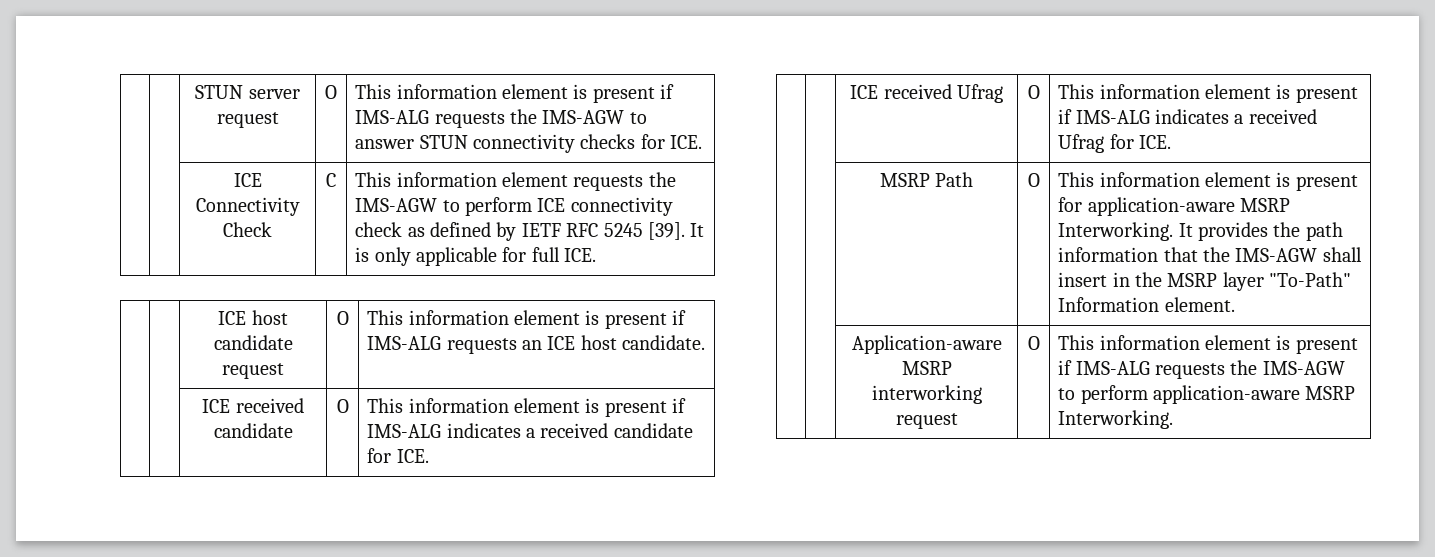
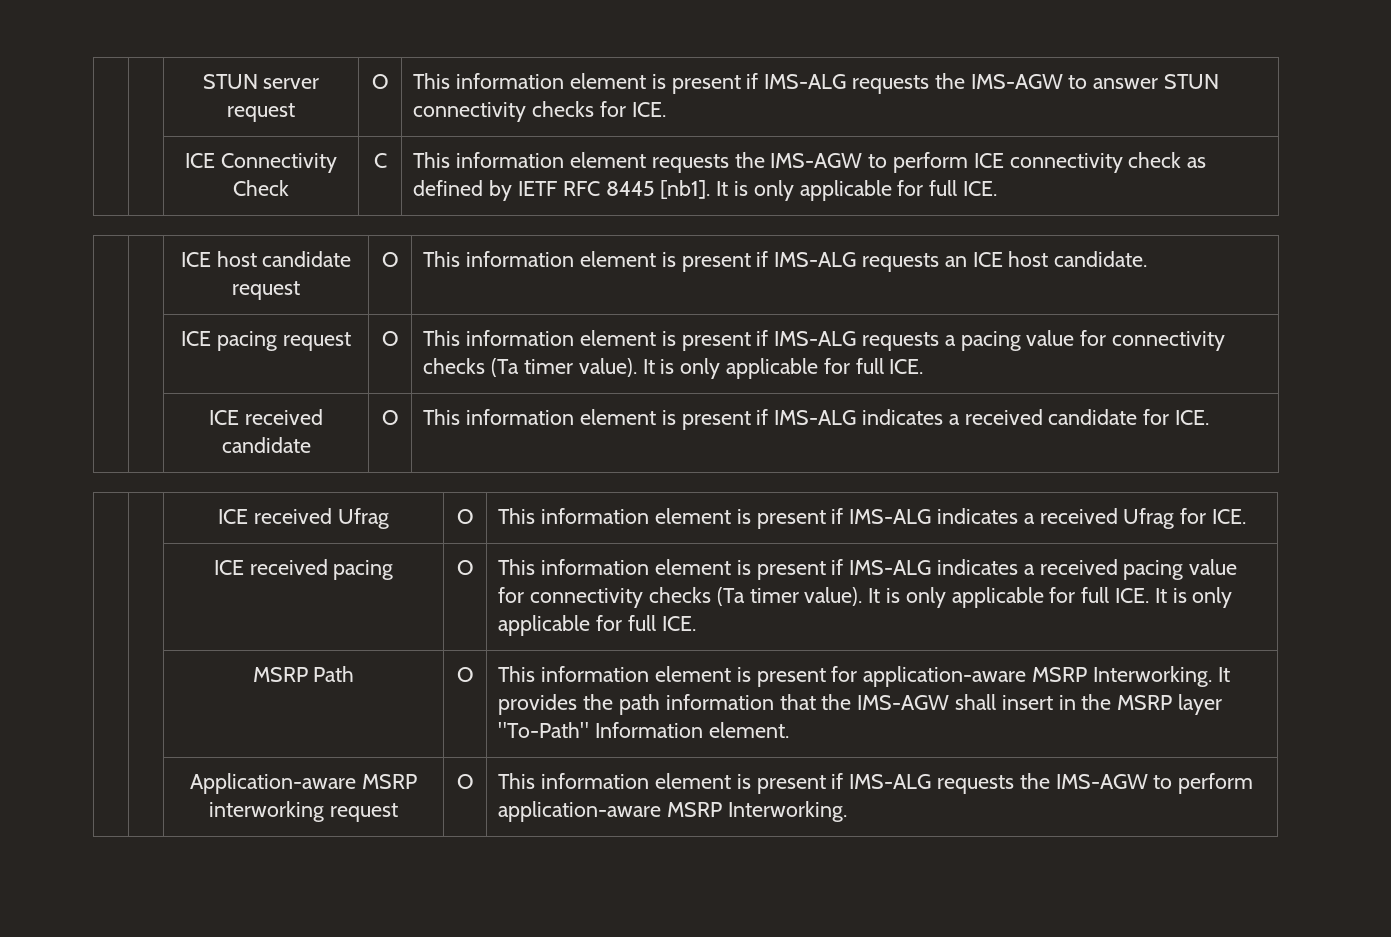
[603,222,686,240] 5245 [39]. -> [605,180,711,199] 8445 [nb1].
(706, 342) none -> [181,331,351,351] [381,331,399,346] [423,330,1226,351] [423,358,924,379] // | | ICE pacing request | O | This information element is present if IMS-ALG requests a pacing value for connectivity checks (Ta timer value). It is only applicable for full ICE.
(1172, 142) none -> [213,559,394,580] [456,560,474,575] [498,559,1238,580] [498,587,1233,608] [498,615,696,636] // | | ICE received pacing | O | This information element is present if IMS-ALG indicates a received pacing value for connectivity checks (Ta timer value). It is only applicable for full ICE. It is only applicable for full ICE.

